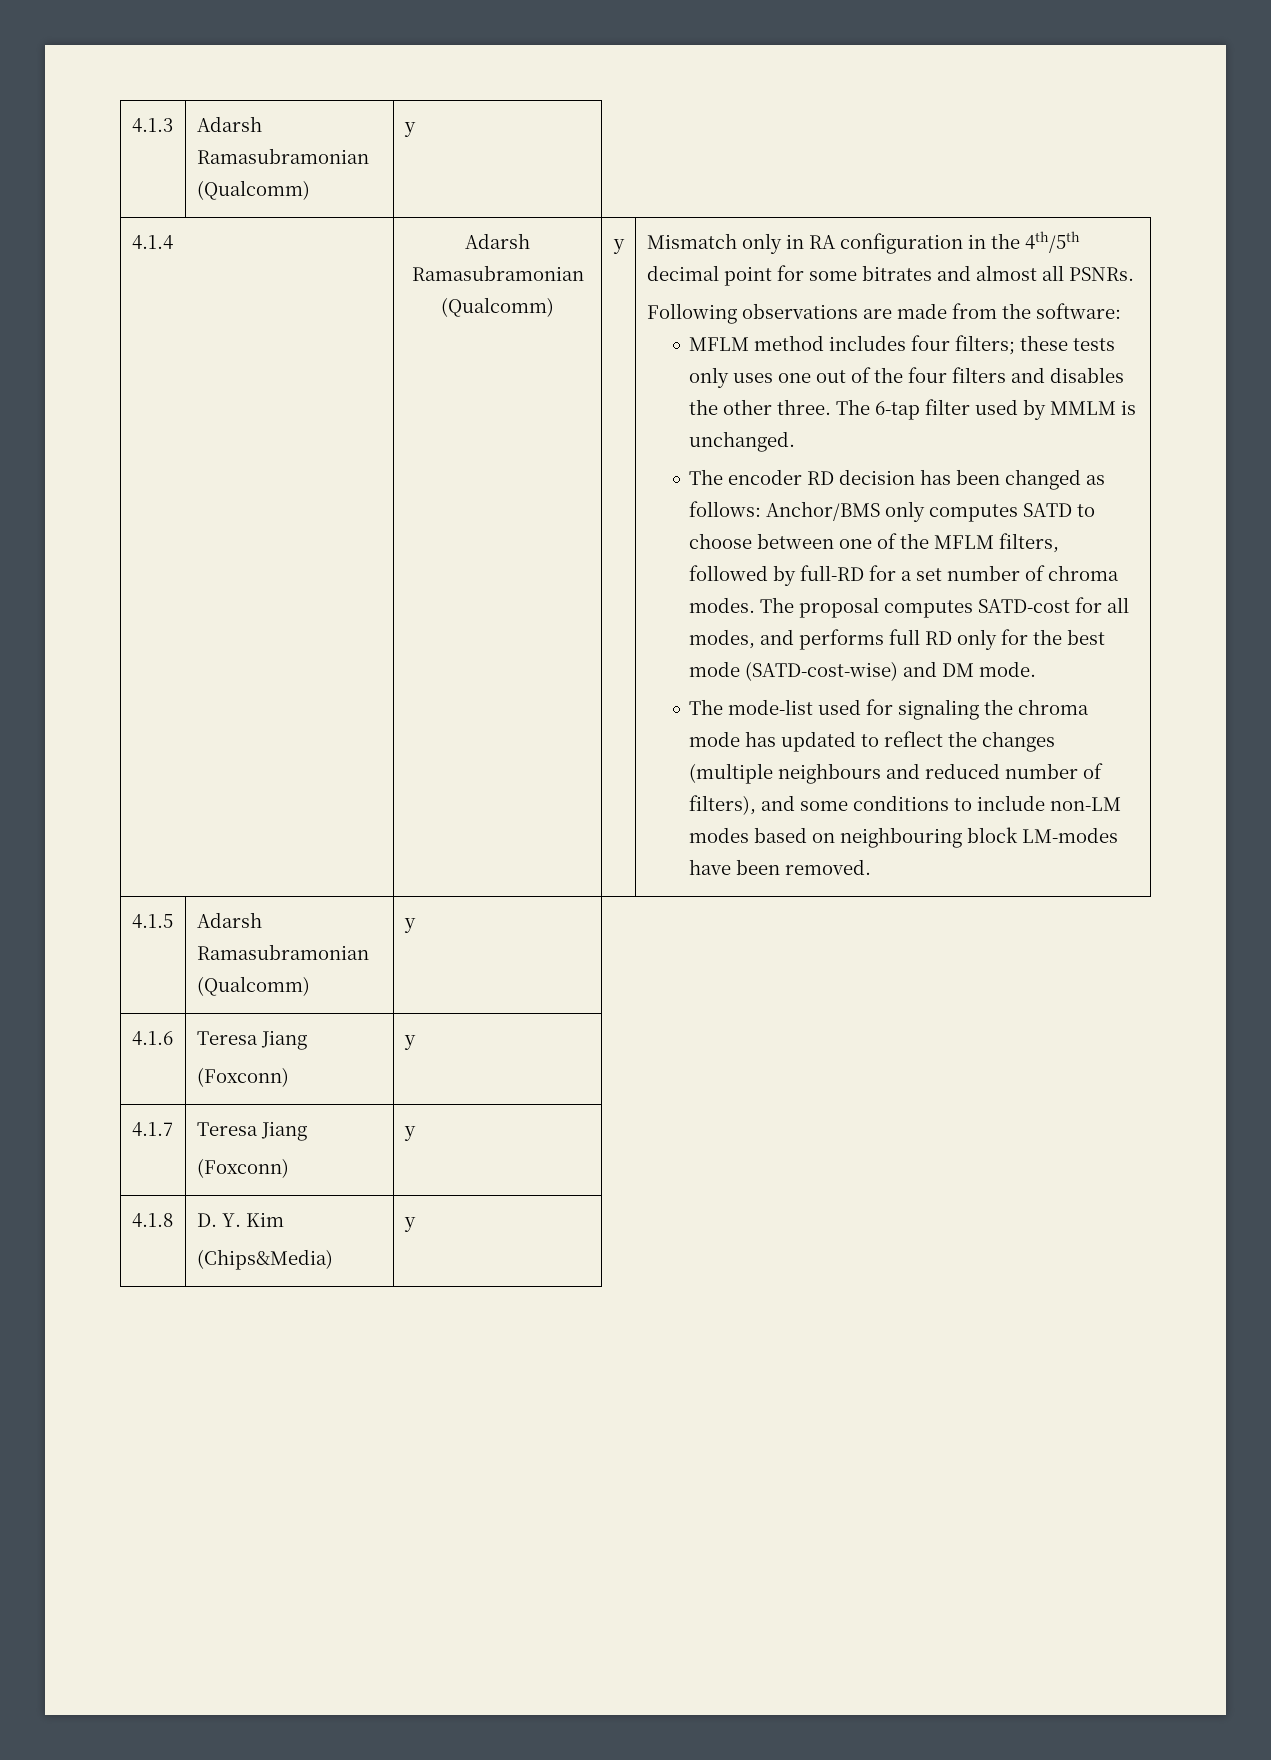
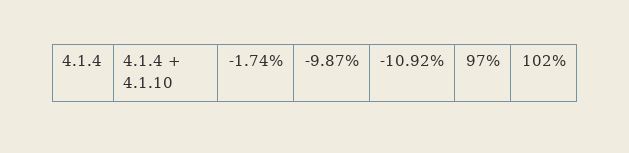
[131,118,173,132] [196,116,262,132] [196,148,369,164] [196,180,310,200] [403,122,416,137] [131,235,173,249] [465,233,530,249] [411,265,584,281] [441,297,554,317] [612,239,625,254] [646,231,1080,254] [646,265,1134,286] [646,303,1121,324] [689,335,1116,355] [689,367,1125,388] [689,399,1137,420] [689,431,796,452] [689,469,1106,490] [689,501,1096,522] [689,533,1060,553] [689,565,1120,586] [689,597,1130,618] [689,629,1106,650] [689,661,1037,681] [689,699,1090,720] [689,731,1056,752] [689,763,1104,784] [689,795,1122,815] [689,827,1119,848] [689,859,872,875] [131,914,173,928] [196,912,262,928] [196,944,369,960] [196,976,310,996] [403,918,416,933] [131,1031,173,1045] [196,1030,307,1050] [196,1067,289,1087] [403,1035,416,1050] [131,1122,173,1136] [196,1121,307,1141] [196,1158,289,1178] [403,1126,416,1141] [131,1213,173,1227] [196,1212,284,1227] [196,1249,333,1270] [403,1217,416,1232] 4.1.3 | Adarsh Ramasubramonian (Qualcomm) | y // 4.1.4 | Adarsh Ramasubramonian (Qualcomm) | y | Mismatch only in RA configuration in the 4th/5th decimal point for some bitrates and almost all PSNRs. // Following observations are made from the software: // MFLM method includes four filters; these tests only uses one out of the four filters and disables the other three. The 6-tap filter used by MMLM is unchanged. // The encoder RD decision has been changed as follows: Anchor/BMS only computes SATD to choose between one of the MFLM filters, followed by full-RD for a set number of chroma modes. The proposal computes SATD-cost for all modes, and performs full RD only for the best mode (SATD-cost-wise) and DM mode. // The mode-list used for signaling the chroma mode has updated to reflect the changes (multiple neighbours and reduced number of filters), and some conditions to include non-LM modes based on neighbouring block LM-modes have been removed. // 4.1.5 | Adarsh Ramasubramonian (Qualcomm) | y // 4.1.6 | Teresa Jiang // (Foxconn) | y // 4.1.7 | Teresa Jiang // (Foxconn) | y // 4.1.8 | D. Y. Kim // (Chips&Media) | y -> [62,55,103,66] [123,55,182,66] [123,77,174,88] [228,55,283,66] [304,55,359,66] [380,55,444,66] [465,55,500,66] [521,55,566,66] 4.1.4 | 4.1.4 + 4.1.10 | -1.74% | -9.87% | -10.92% | 97% | 102%

